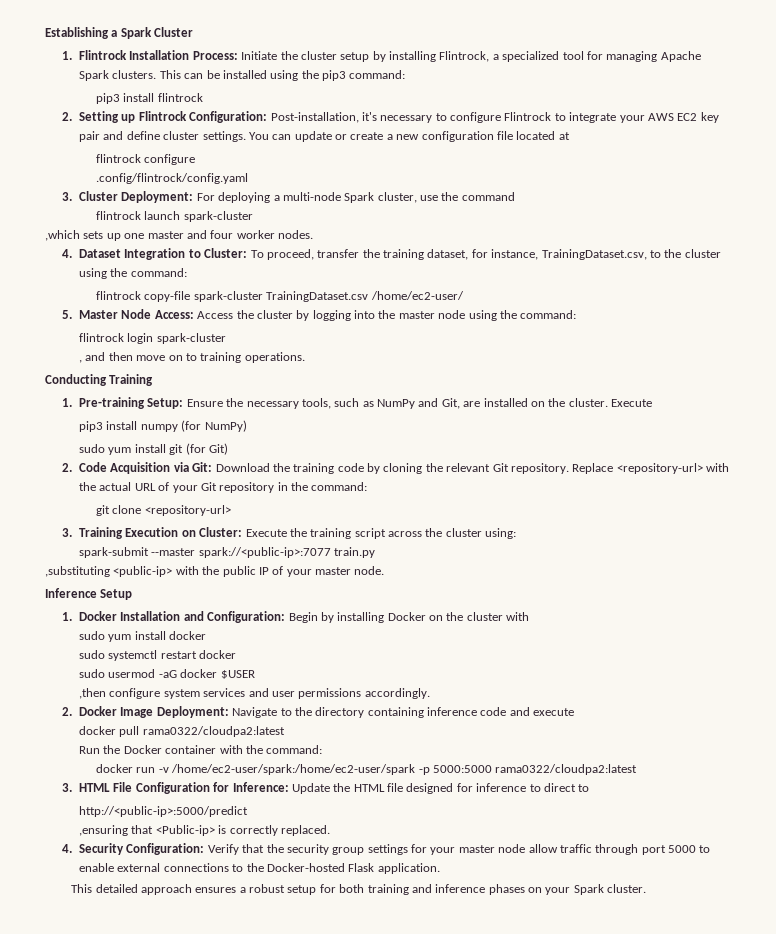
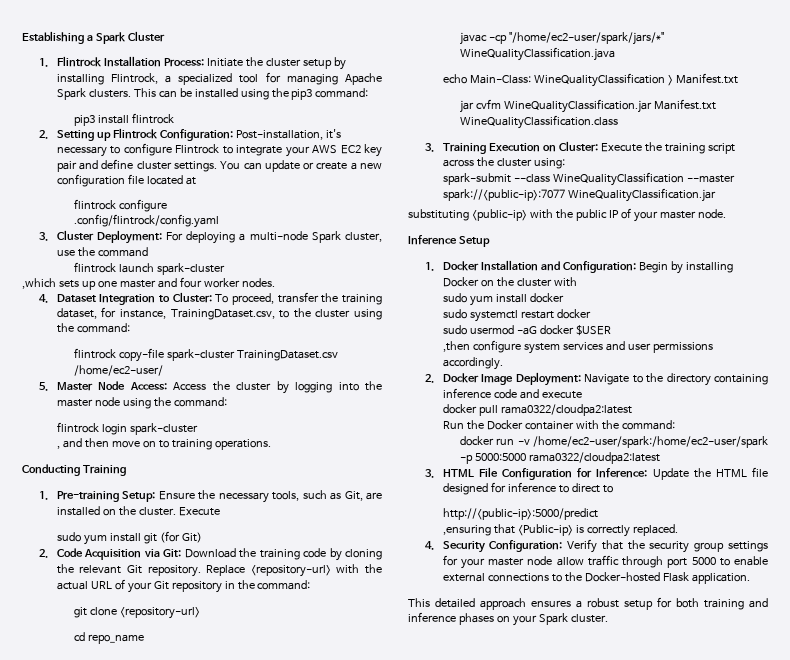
[377,398,439,409] NumPy and -> (342, 496) none
[79,420,247,432] // pip3 install numpy (for NumPy) -> (220, 511) none
(231, 510) none -> [74,632,145,644] [460,32,665,45] [460,47,616,61] [442,73,738,87] [460,99,716,113] [460,115,619,129] // cd repo_name // javac -cp "/home/ec2-user/spark/jars/*" WineQualityClassification.java // echo Main-Class: WineQualityClassification > Manifest.txt // jar cvfm WineQualityClassification.jar Manifest.txt WineQualityClassification.class
[151,547,376,558] [45,566,110,577] --master spark://<public-ip>:7077 train.py // ,substituting -> [513,172,735,186] [442,188,716,202] [408,209,469,221] --class WineQualityClassification --master spark://<public-ip>:7077 WineQualityClassification.jar // substituting

